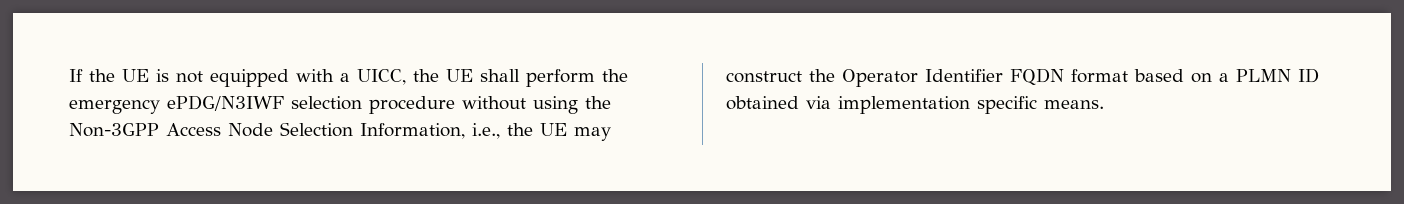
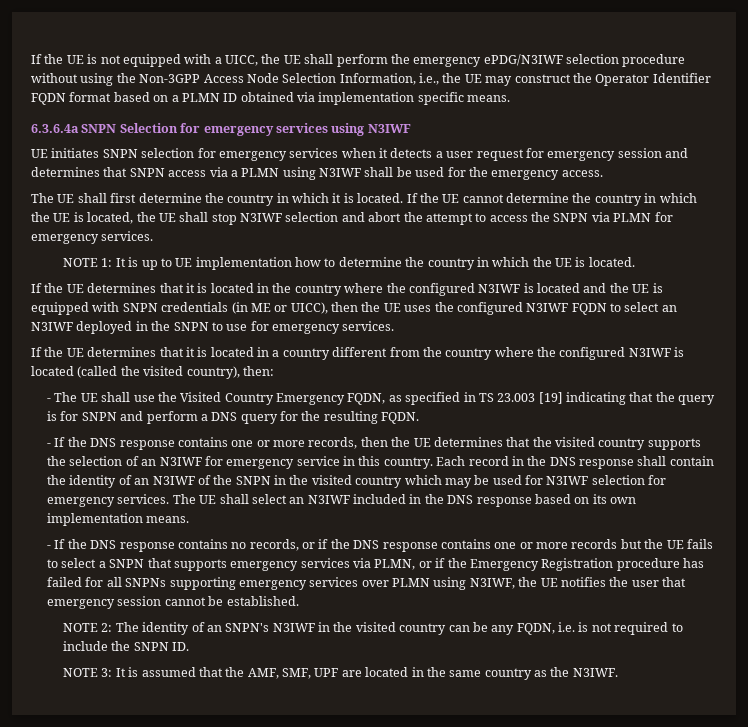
(1104, 104) none -> [31,123,411,136] [31,148,688,161] [31,167,603,180] [31,193,697,206] [31,212,673,225] [31,231,154,244] [62,257,635,270] [31,283,663,296] [31,302,677,315] [31,321,395,334] [31,347,685,360] [31,366,274,379] [46,392,716,405] [46,411,420,424] [46,437,701,450] [46,456,714,469] [46,475,667,488] [46,494,636,507] [46,513,190,526] [46,539,713,552] [46,558,704,571] [46,577,686,590] [46,596,299,609] [62,622,683,635] [62,641,190,651] [62,667,618,680] // 6.3.6.4a SNPN Selection for emergency services using N3IWF // UE initiates SNPN selection for emergency services when it detects a user request for emergency session and determines that SNPN access via a PLMN using N3IWF shall be used for the emergency access. // The UE shall first determine the country in which it is located. If the UE cannot determine the country in which the UE is located, the UE shall stop N3IWF selection and abort the attempt to access the SNPN via PLMN for emergency services. // NOTE 1: It is up to UE implementation how to determine the country in which the UE is located. // If the UE determines that it is located in the country where the configured N3IWF is located and the UE is equipped with SNPN credentials (in ME or UICC), then the UE uses the configured N3IWF FQDN to select an N3IWF deployed in the SNPN to use for emergency services. // If the UE determines that it is located in a country different from the country where the configured N3IWF is located (called the visited country), then: // - The UE shall use the Visited Country Emergency FQDN, as specified in TS 23.003 [19] indicating that the query is for SNPN and perform a DNS query for the resulting FQDN. // - If the DNS response contains one or more records, then the UE determines that the visited country supports the selection of an N3IWF for emergency service in this country. Each record in the DNS response shall contain the identity of an N3IWF of the SNPN in the visited country which may be used for N3IWF selection for emergency services. The UE shall select an N3IWF included in the DNS response based on its own implementation means. // - If the DNS response contains no records, or if the DNS response contains one or more records but the UE fails to select a SNPN that supports emergency services via PLMN, or if the Emergency Registration procedure has failed for all SNPNs supporting emergency services over PLMN using N3IWF, the UE notifies the user that emergency session cannot be established. // NOTE 2: The identity of an SNPN's N3IWF in the visited country can be any FQDN, i.e. is not required to include the SNPN ID. // NOTE 3: It is assumed that the AMF, SMF, UPF are located in the same country as the N3IWF.

